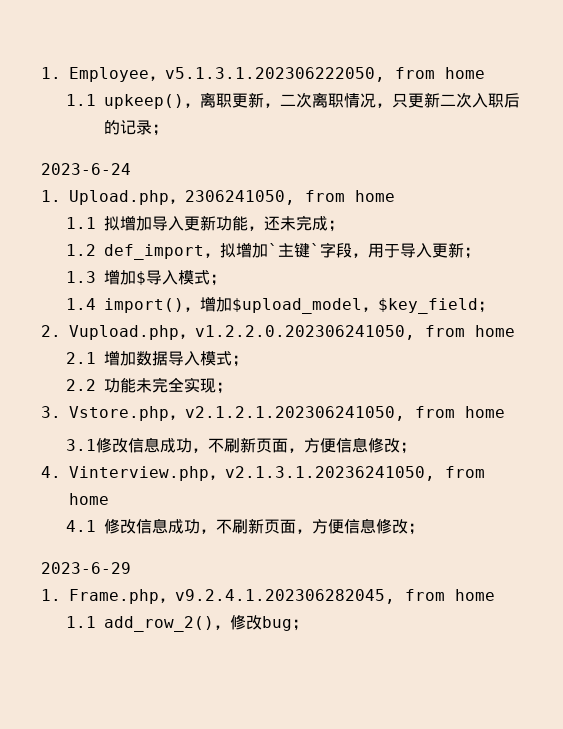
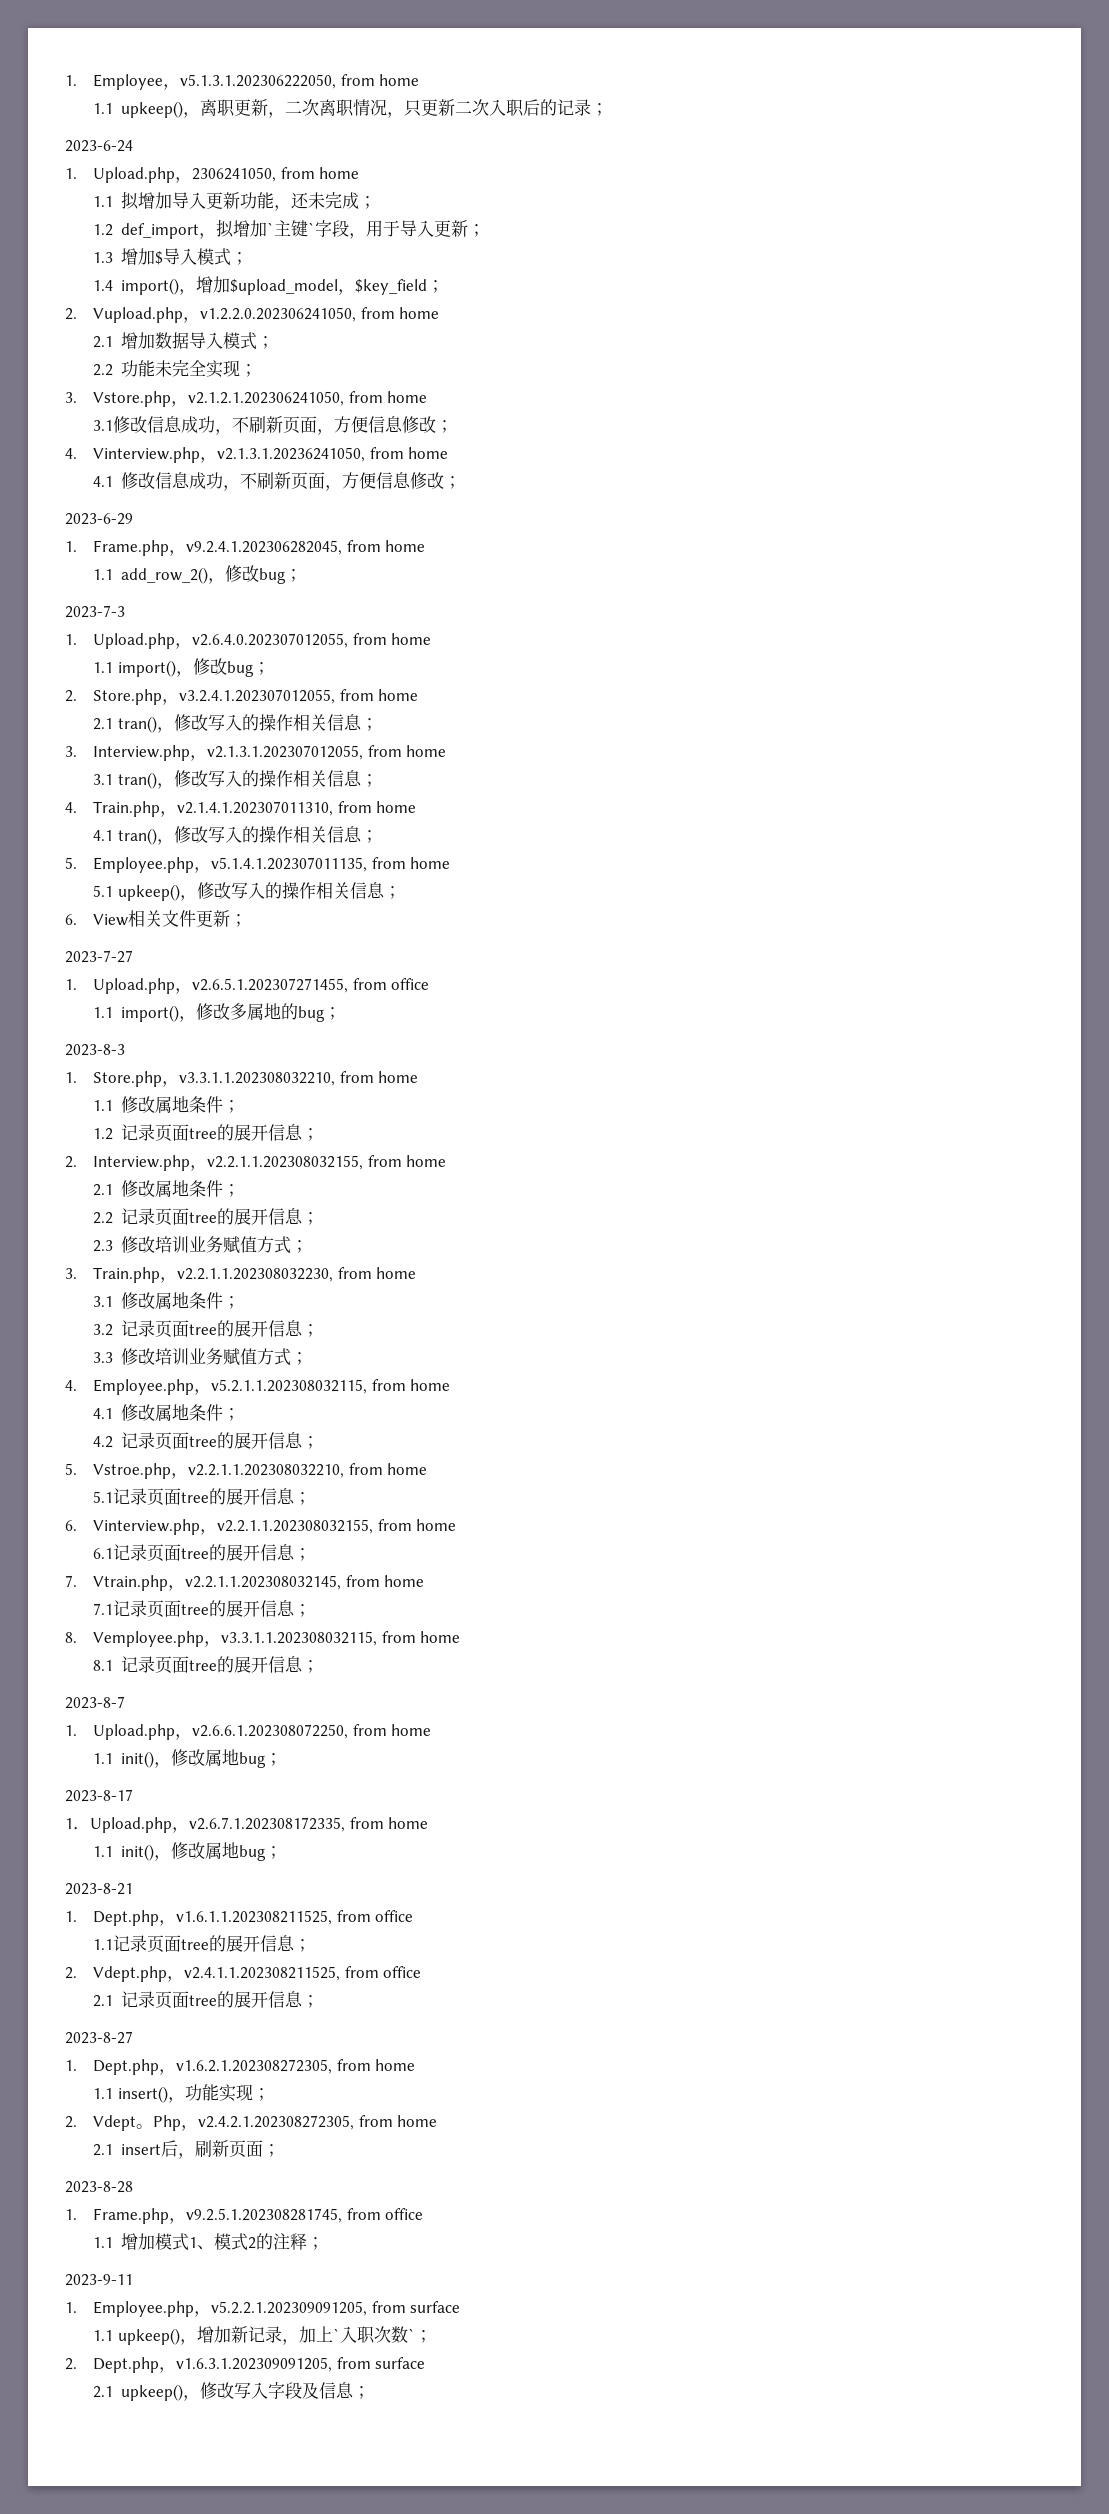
(309, 625) none -> [65,605,125,618] [65,633,432,649] [92,658,270,677] [65,689,419,705] [92,714,378,733] [65,745,447,761] [92,770,378,789] [65,801,417,817] [92,826,378,845] [65,857,451,873] [92,882,401,901] [65,910,247,927] [65,950,133,963] [65,978,430,994] [92,1003,342,1022] [65,1044,125,1056] [65,1071,419,1087] [92,1096,241,1113] [92,1124,320,1142] [65,1155,447,1171] [92,1180,241,1197] [92,1208,320,1226] [92,1236,309,1254] [65,1267,417,1283] [92,1292,241,1309] [92,1320,320,1338] [92,1348,309,1366] [65,1379,451,1395] [92,1404,241,1421] [92,1432,320,1450] [65,1463,428,1479] [92,1488,311,1506] [65,1519,457,1535] [92,1544,311,1562] [65,1575,425,1591] [92,1600,311,1618] [65,1631,461,1647] [92,1656,320,1674] [65,1696,125,1709] [65,1724,432,1740] [92,1749,283,1768] [65,1789,133,1802] [65,1817,429,1833] [92,1842,283,1861] [65,1883,133,1895] [65,1910,414,1926] [92,1935,311,1953] [65,1966,422,1982] [92,1991,320,2009] [65,2031,133,2044] [65,2059,416,2075] [92,2084,270,2103] [65,2115,438,2131] [92,2140,281,2159] [65,2181,133,2193] [65,2208,424,2224] [92,2233,325,2251] [65,2274,133,2286] [65,2301,461,2317] [92,2326,432,2345] [65,2357,426,2373] [92,2382,371,2401] // 2023-7-3 // 1. Upload.php，v2.6.4.0.202307012055, from home // 1.1 import()，修改bug； // 2. Store.php，v3.2.4.1.202307012055, from home // 2.1 tran()，修改写入的操作相关信息； // 3. Interview.php，v2.1.3.1.202307012055, from home // 3.1 tran()，修改写入的操作相关信息； // 4. Train.php，v2.1.4.1.202307011310, from home // 4.1 tran()，修改写入的操作相关信息； // 5. Employee.php，v5.1.4.1.202307011135, from home // 5.1 upkeep()，修改写入的操作相关信息； // 6. View相关文件更新； // 2023-7-27 // 1. Upload.php，v2.6.5.1.202307271455, from office // 1.1 import()，修改多属地的bug； // 2023-8-3 // 1. Store.php，v3.3.1.1.202308032210, from home // 1.1修改属地条件； // 1.2记录页面tree的展开信息； // 2. Interview.php，v2.2.1.1.202308032155, from home // 2.1修改属地条件； // 2.2记录页面tree的展开信息； // 2.3修改培训业务赋值方式； // 3. Train.php，v2.2.1.1.202308032230, from home // 3.1修改属地条件； // 3.2记录页面tree的展开信息； // 3.3修改培训业务赋值方式； // 4. Employee.php，v5.2.1.1.202308032115, from home // 4.1修改属地条件； // 4.2记录页面tree的展开信息； // 5. Vstroe.php，v2.2.1.1.202308032210, from home // 5.1记录页面tree的展开信息； // 6. Vinterview.php，v2.2.1.1.202308032155, from home // 6.1记录页面tree的展开信息； // 7. Vtrain.php，v2.2.1.1.202308032145, from home // 7.1记录页面tree的展开信息； // 8. Vemployee.php，v3.3.1.1.202308032115, from home // 8.1记录页面tree的展开信息； // 2023-8-7 // 1. Upload.php，v2.6.6.1.202308072250, from home // 1.1 init()，修改属地bug； // 2023-8-17 // 1．Upload.php，v2.6.7.1.202308172335, from home // 1.1 init()，修改属地bug； // 2023-8-21 // 1. Dept.php，v1.6.1.1.202308211525, from office // 1.1记录页面tree的展开信息； // 2. Vdept.php，v2.4.1.1.202308211525, from office // 2.1记录页面tree的展开信息； // 2023-8-27 // 1. Dept.php，v1.6.2.1.202308272305, from home // 1.1 insert()，功能实现； // 2. Vdept。Php，v2.4.2.1.202308272305, from home // 2.1 insert后，刷新页面； // 2023-8-28 // 1. Frame.php，v9.2.5.1.202308281745, from office // 1.1增加模式1、模式2的注释； // 2023-9-11 // 1. Employee.php，v5.2.2.1.202309091205, from surface // 1.1 upkeep()，增加新记录，加上`入职次数`； // 2. Dept.php，v1.6.3.1.202309091205, from surface // 2.1 upkeep()，修改写入字段及信息；

